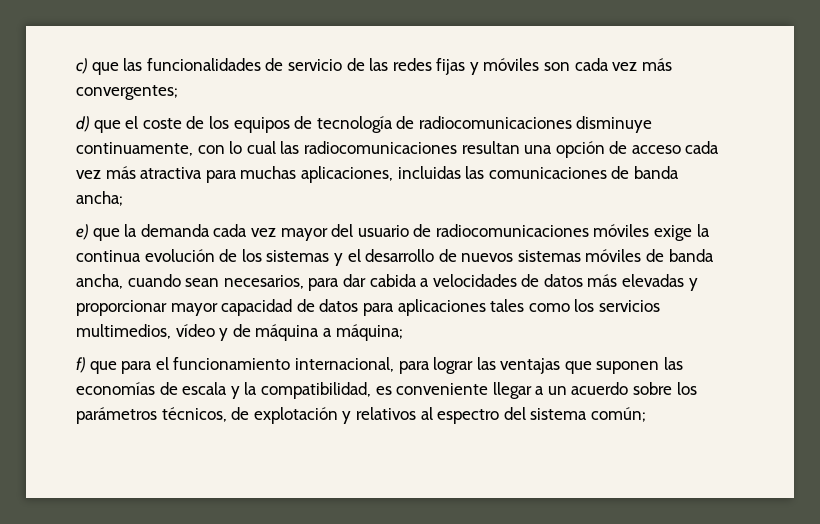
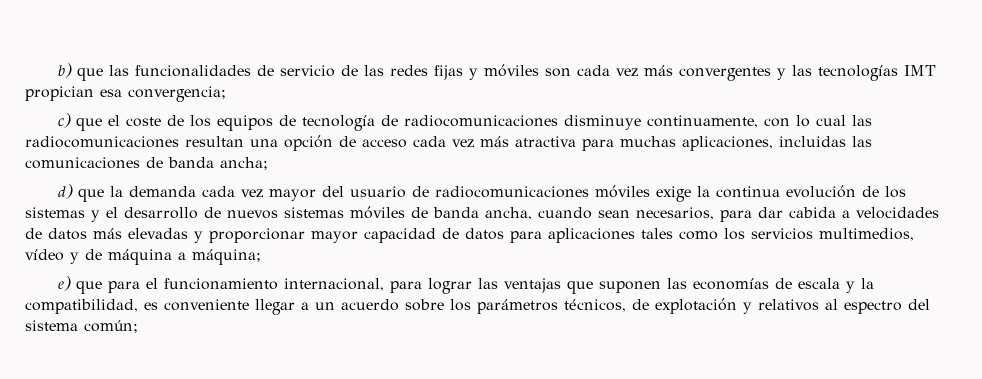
[76,58,87,74] c) -> [58,63,73,78] b)
[76,85,178,100] [76,116,89,132] convergentes; // d) -> [679,65,937,81] [25,86,226,102] [58,113,72,128] convergentes y las tecnologías IMT propician esa convergencia; // c)
[76,224,88,240] e) -> [58,184,74,199] d)
[76,357,85,373] f) -> [58,276,72,291] e)

